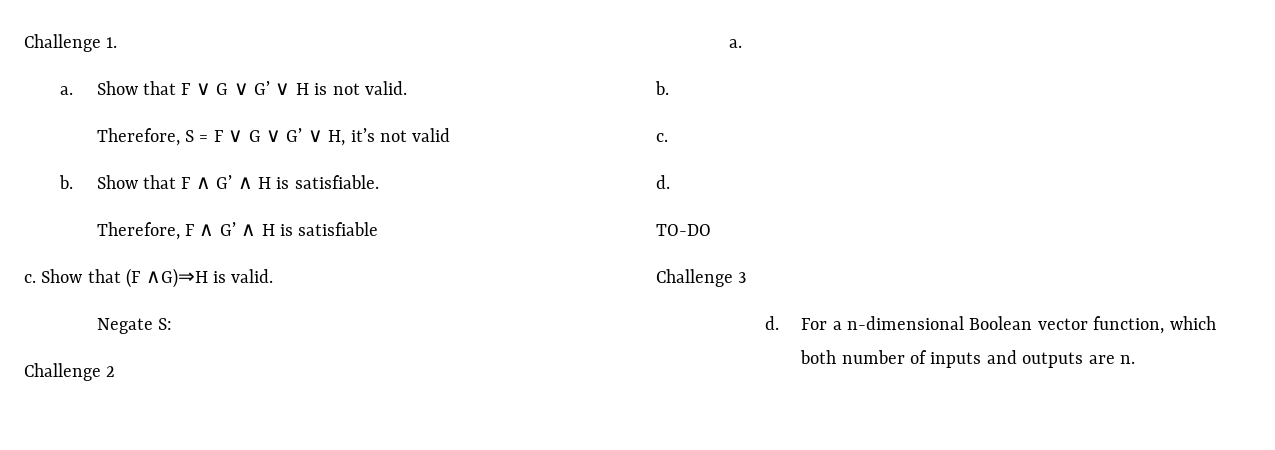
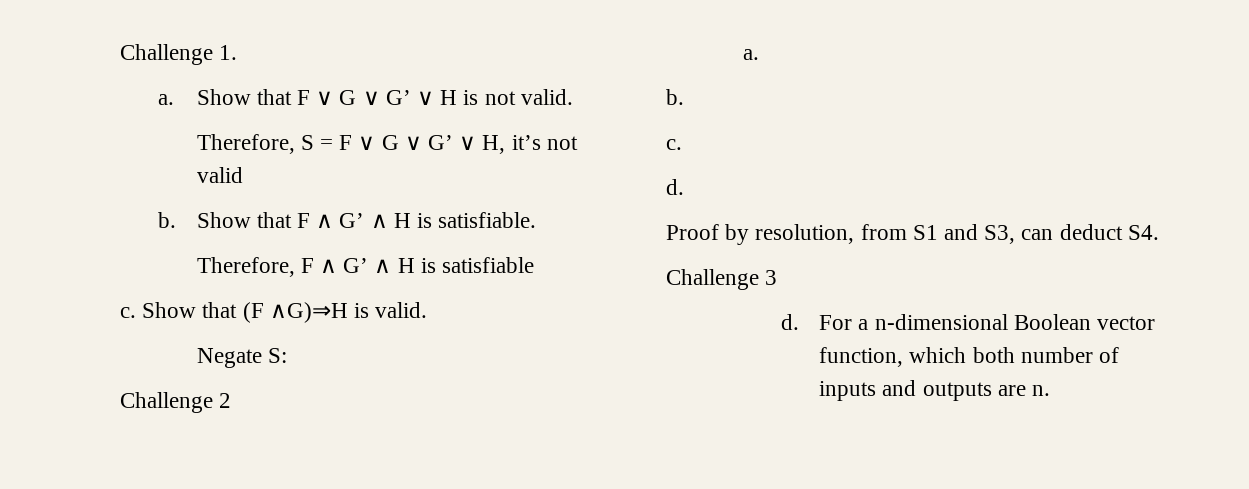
[656,224,711,236] TO-DO -> [666,224,1159,245] Proof by resolution, from S1 and S3, can deduct S4.

